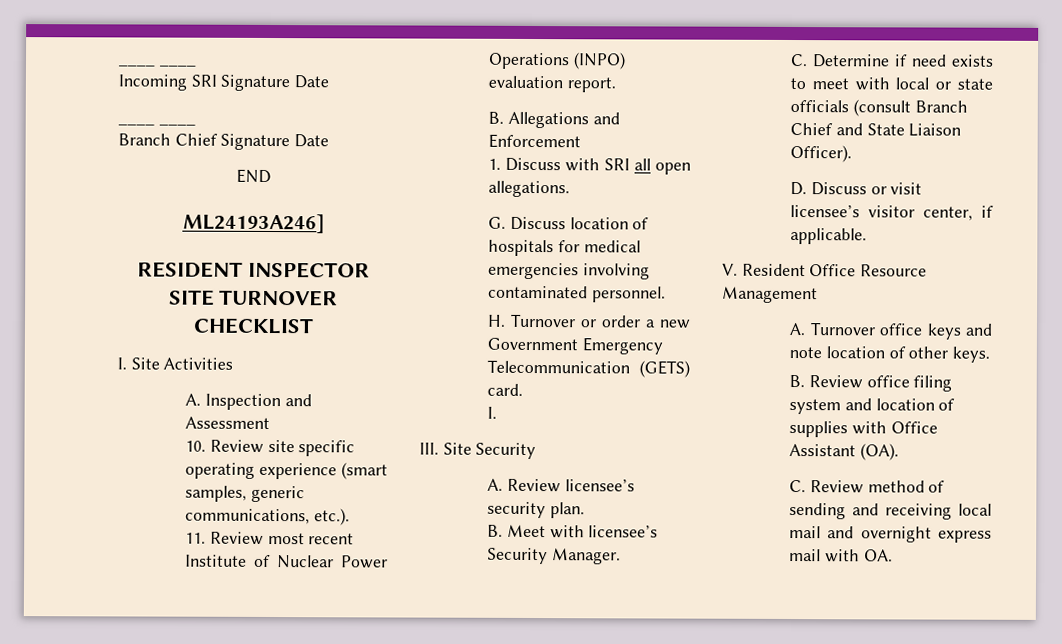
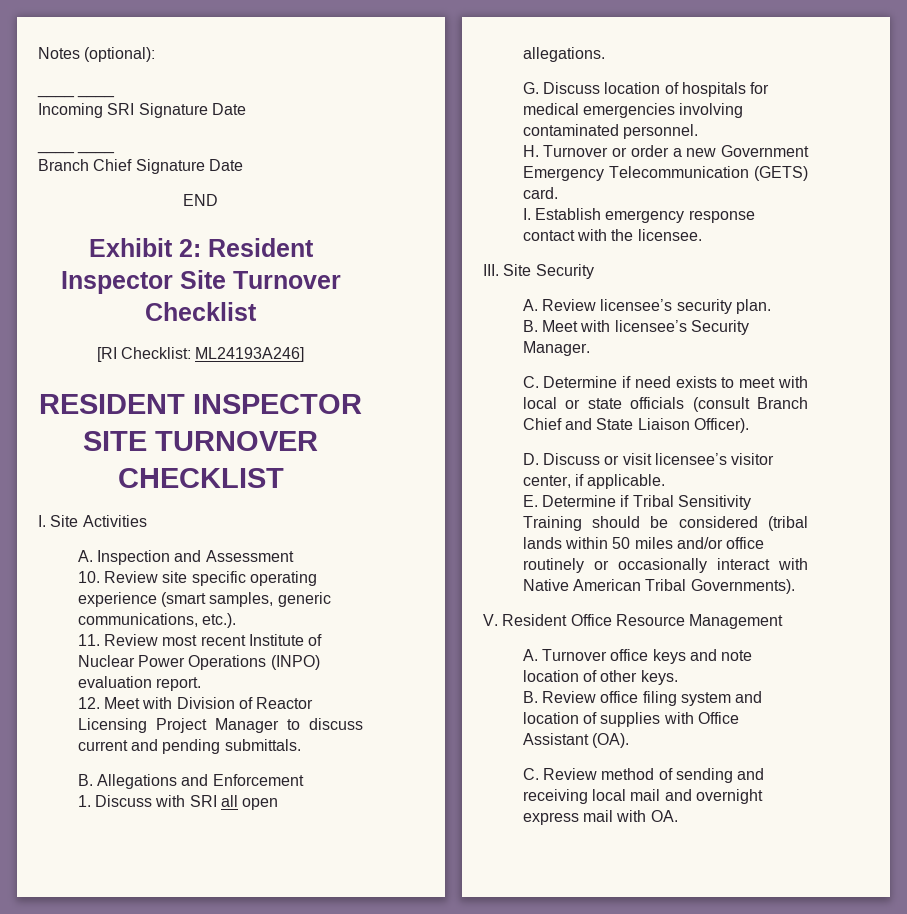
(118, 65) none -> [38,47,156,62] Notes (optional): //
(271, 175) none -> [88,238,314,257] [60,270,341,294] [145,302,257,321] [96,347,191,362] Exhibit 2: Resident Inspector Site Turnover Checklist // [RI Checklist:
(616, 85) none -> [77,697,314,709] [77,718,363,733] [77,739,301,754] // 12. Meet with Division of Reactor Licensing Project Manager to discuss current and pending submittals.
(498, 412) none -> [534,208,755,223] [522,229,702,241] Establish emergency response contact with the licensee.
(868, 236) none -> [522,495,751,510] [522,516,808,531] [522,537,765,549] [522,558,808,573] [522,579,795,594] // E. Determine if Tribal Sensitivity Training should be considered (tribal lands within 50 miles and/or office routinely or occasionally interact with Native American Tribal Governments).

